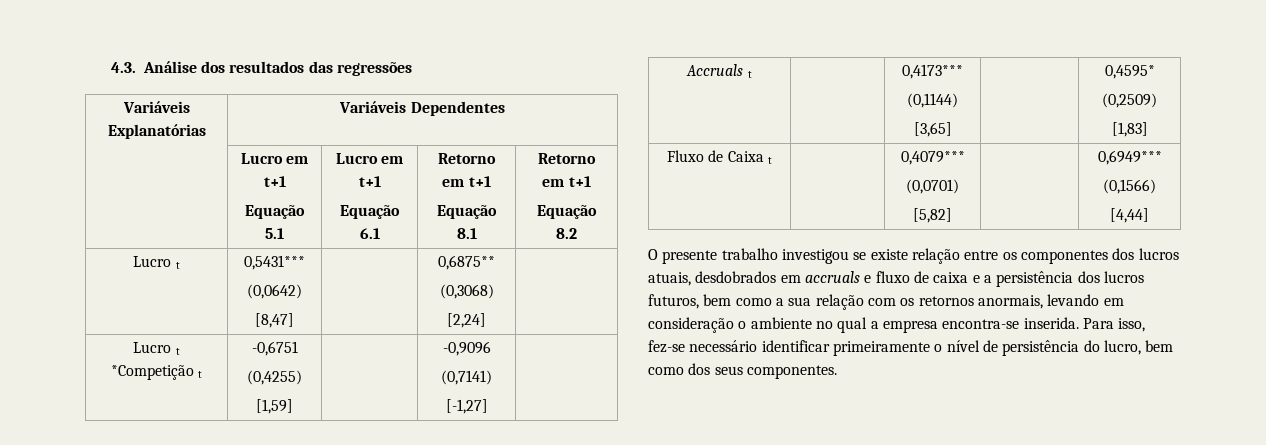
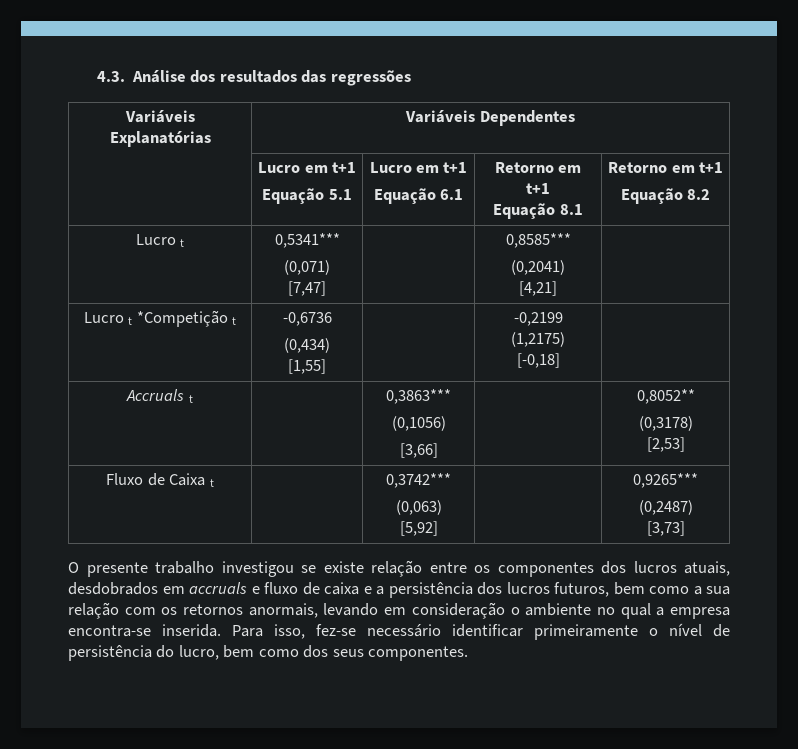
[244,255,305,270] [247,284,302,299] [255,313,294,328] [438,255,495,270] [439,284,494,299] [447,313,486,328] [133,342,180,355] [110,365,203,380] [251,341,298,356] [247,370,302,385] [256,399,293,414] [442,341,491,356] [441,370,492,385] [445,399,488,414] [686,64,752,78] [902,64,963,79] [907,93,958,108] [913,122,952,137] [1104,65,1155,79] [1102,93,1157,108] [1111,122,1148,137] [667,150,772,164] [900,151,965,165] [906,179,959,194] [913,208,952,223] [1097,150,1162,165] [1103,179,1156,194] [1110,208,1149,223] 0,5431*** // (0,0642) // [8,47] | | 0,6875** // (0,3068) // [2,24] | // Lucro t *Competição t | -0,6751 // (0,4255) // [1,59] | | -0,9096 // (0,7141) // [-1,27] | // Accruals t | | 0,4173*** // (0,1144) // [3,65] | | 0,4595* // (0,2509) // [1,83] // Fluxo de Caixa t | | 0,4079*** // (0,0701) // [5,82] | | 0,6949*** // (0,1566) // [4,44] -> [274,233,340,248] [284,260,330,275] [288,281,326,296] [505,233,571,248] [511,260,565,275] [519,281,557,296] [83,310,237,327] [282,312,332,326] [284,338,330,353] [288,359,326,374] [513,312,563,326] [511,332,565,347] [516,353,560,368] [126,389,193,403] [386,389,451,404] [391,416,446,431] [399,443,438,458] [636,389,695,404] [638,416,693,431] [646,437,685,452] [106,473,214,487] [386,473,451,488] [395,500,442,515] [399,521,438,536] [633,473,699,488] [638,500,693,515] [646,521,685,536] 0,5341*** // (0,071) // [7,47] | | 0,8585*** // (0,2041) // [4,21] | // Lucro t *Competição t | -0,6736 // (0,434) // [1,55] | | -0,2199 // (1,2175) // [-0,18] | // Accruals t | | 0,3863*** // (0,1056) // [3,66] | | 0,8052** // (0,3178) // [2,53] // Fluxo de Caixa t | | 0,3742*** // (0,063) // [5,92] | | 0,9265*** // (0,2487) // [3,73]

